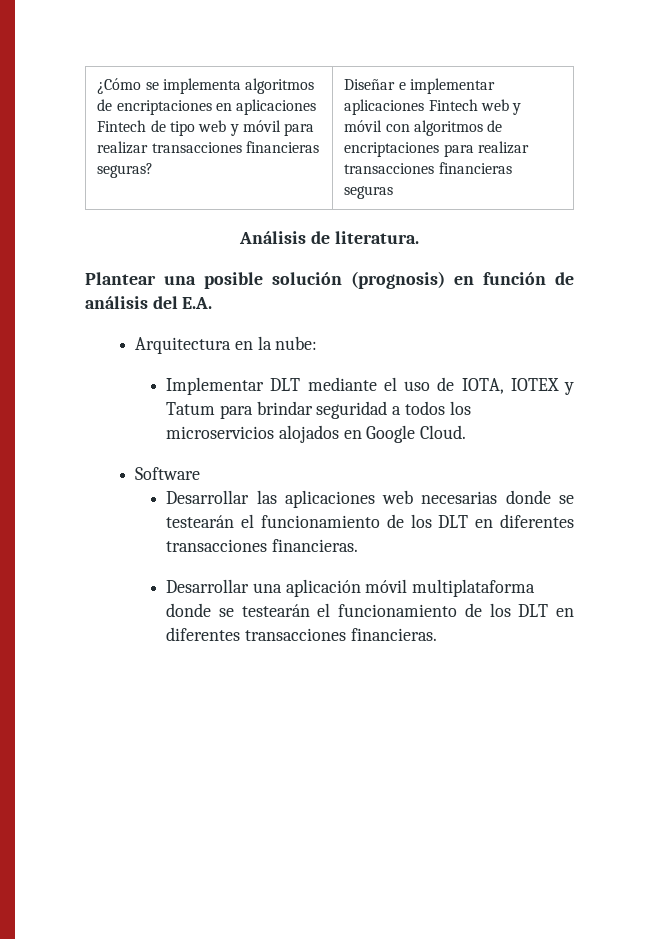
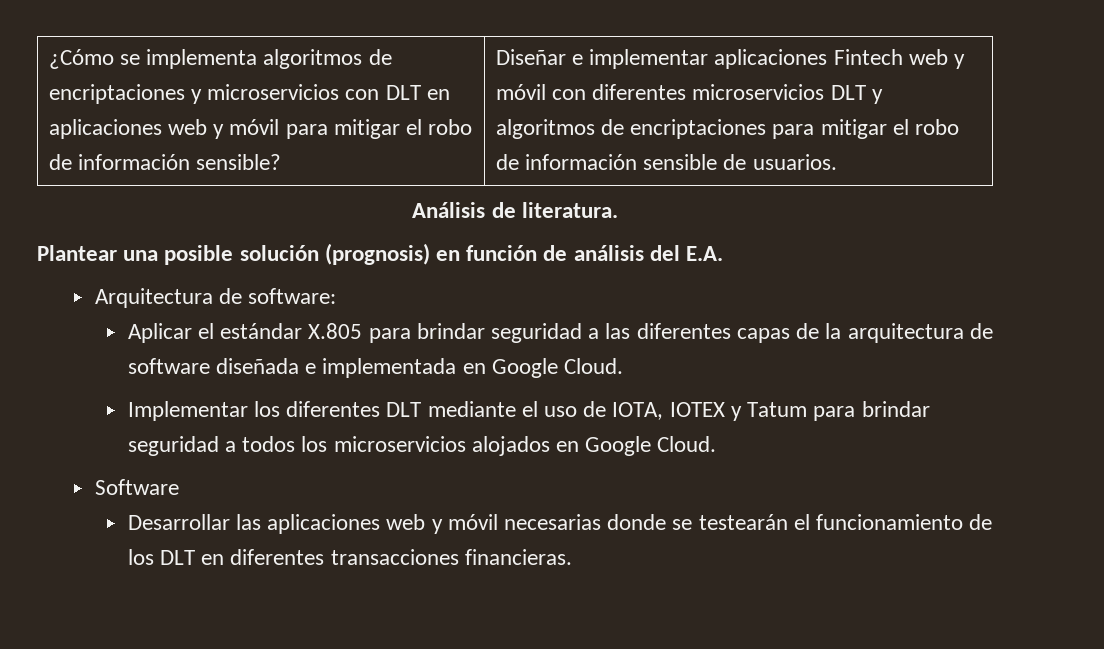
[215,99,317,115] [97,120,315,136] [97,141,319,154] [97,163,154,178] en aplicaciones Fintech de tipo web y móvil para realizar transacciones financieras seguras? -> [190,84,450,104] [48,119,473,139] [48,154,282,170] y microservicios con DLT en aplicaciones web y móvil para mitigar el robo de información sensible?
[413,120,503,136] [344,141,529,157] [344,162,512,174] [344,186,394,199] algoritmos de encriptaciones para realizar transacciones financieras seguras -> [592,84,883,104] [495,119,959,139] [495,154,837,170] diferentes microservicios DLT y algoritmos de encriptaciones para mitigar el robo de información sensible de usuarios.
[234,336,318,350] en la nube: -> [219,288,337,304] [127,323,993,343] [127,358,624,378] de software: // Aplicar el estándar X.805 para brindar seguridad a las diferentes capas de la arquitectura de software diseñada e implementada en Google Cloud.
(265, 386) none -> [253,401,381,417] los diferentes
(414, 497) none -> [431,514,498,534] y móvil
[166,579,536,597] [166,603,574,617] [166,627,437,641] // Desarrollar una aplicación móvil multiplataforma donde se testearán el funcionamiento de los DLT en diferentes transacciones financieras. -> (572, 557) none

